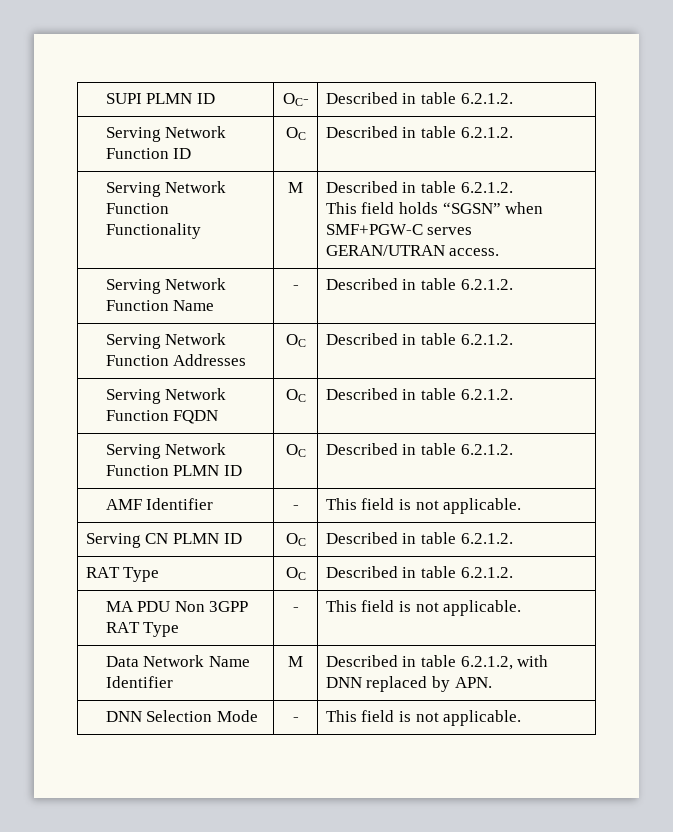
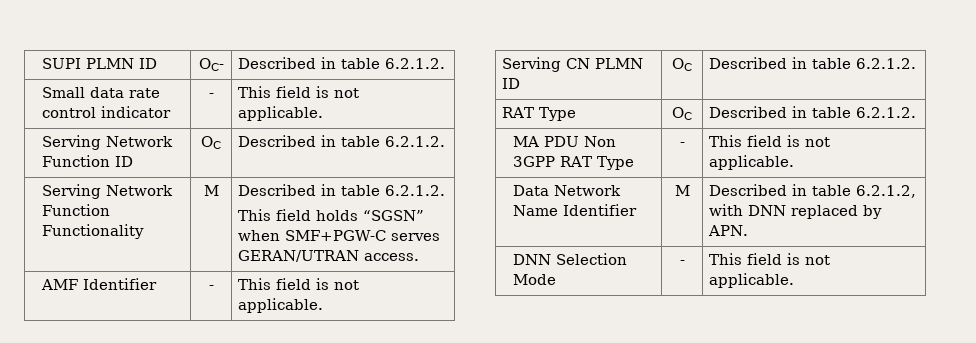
(513, 98) none -> [42,87,161,98] [42,106,172,118] [208,93,214,98] [238,86,360,98] [238,106,324,121] // Small data rate control indicator | - | This field is not applicable.
[105,278,227,294] [105,300,215,311] [292,285,299,290] [325,278,513,290] [105,333,227,349] [105,354,247,366] [285,334,306,347] [325,333,513,345] [105,388,227,404] [105,410,219,424] [285,389,306,402] [325,388,513,400] [105,443,227,459] [105,465,242,476] [285,444,306,457] [325,443,513,455] // Serving Network Function Name | - | Described in table 6.2.1.2. // Serving Network Function Addresses | OC | Described in table 6.2.1.2. // Serving Network Function FQDN | OC | Described in table 6.2.1.2. // Serving Network Function PLMN ID | OC | Described in table 6.2.1.2. -> (420, 257) none

